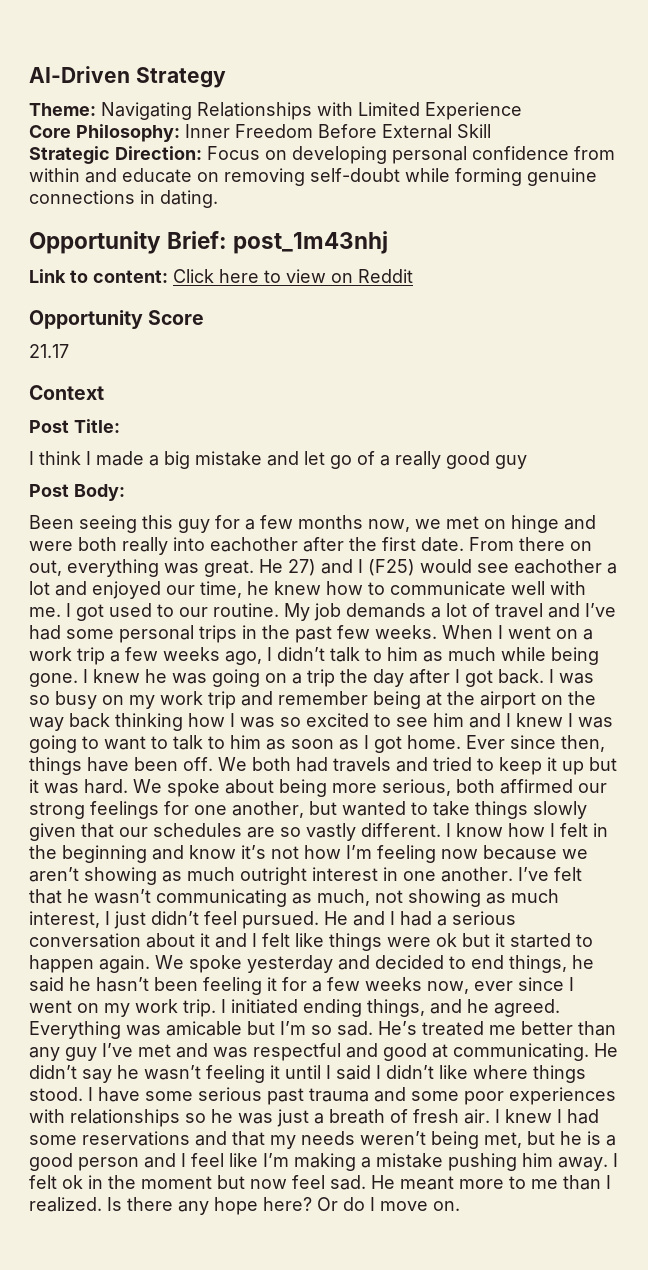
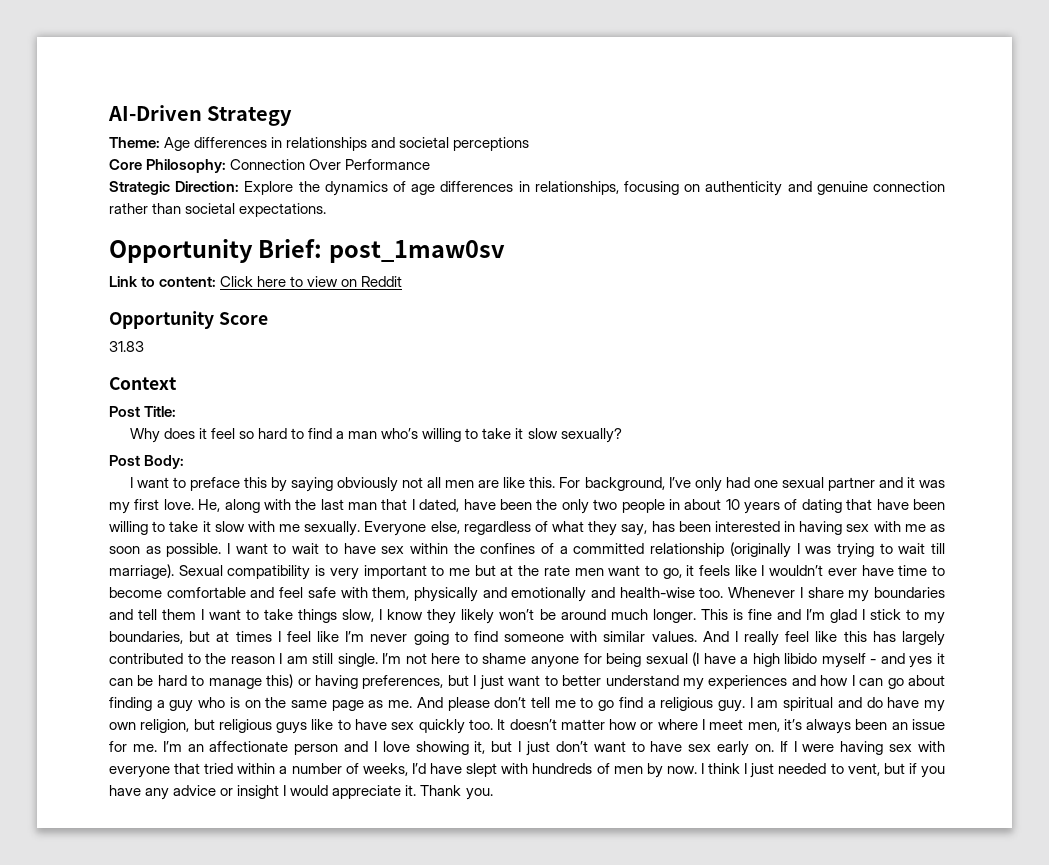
[101,102,522,120] [29,124,491,142] [29,146,615,164] [29,168,597,186] [29,190,218,208] Navigating Relationships with Limited Experience // Core Philosophy: Inner Freedom Before External Skill // Strategic Direction: Focus on developing personal confidence from within and educate on removing self-doubt while forming genuine connections in dating. -> [164,137,530,151] [109,159,431,173] [109,181,946,196] [109,203,327,217] Age differences in relationships and societal perceptions // Core Philosophy: Connection Over Performance // Strategic Direction: Explore the dynamics of age differences in relationships, focusing on authenticity and genuine connection rather than societal expectations.
[233,231,389,254] post_1m43nhj -> [328,240,505,263] post_1maw0sv
[29,344,69,358] 21.17 -> [109,341,144,352] 31.83
[29,451,527,469] [29,484,125,501] [29,515,596,533] [29,537,592,555] [29,559,617,577] [29,581,586,599] [29,603,616,621] [29,625,593,643] [29,647,599,665] [29,669,594,687] [29,691,596,709] [29,713,613,731] [29,735,605,753] [29,757,617,775] [29,779,607,797] [29,801,587,819] [29,823,608,841] [29,845,588,863] [29,867,582,885] [29,889,559,907] [29,911,516,929] [29,933,593,951] [29,955,594,973] [29,977,574,995] [29,999,560,1017] [29,1021,616,1039] [29,1043,618,1061] [29,1065,586,1083] [29,1087,616,1105] [29,1109,599,1127] [29,1131,616,1149] [29,1153,618,1171] [29,1175,611,1190] [29,1197,460,1215] I think I made a big mistake and let go of a really good guy // Post Body: // Been seeing this guy for a few months now, we met on hinge and were both really into eachother after the first date. From there on out, everything was great. He 27) and I (F25) would see eachother a lot and enjoyed our time, he knew how to communicate well with me. I got used to our routine. My job demands a lot of travel and I’ve had some personal trips in the past few weeks. When I went on a work trip a few weeks ago, I didn’t talk to him as much while being gone. I knew he was going on a trip the day after I got back. I was so busy on my work trip and remember being at the airport on the way back thinking how I was so excited to see him and I knew I was going to want to talk to him as soon as I got home. Ever since then, things have been off. We both had travels and tried to keep it up but it was hard. We spoke about being more serious, both affirmed our strong feelings for one another, but wanted to take things slowly given that our schedules are so vastly different. I know how I felt in the beginning and know it’s not how I’m feeling now because we aren’t showing as much outright interest in one another. I’ve felt that he wasn’t communicating as much, not showing as much interest, I just didn’t feel pursued. He and I had a serious conversation about it and I felt like things were ok but it started to happen again. We spoke yesterday and decided to end things, he said he hasn’t been feeling it for a few weeks now, ever since I went on my work trip. I initiated ending things, and he agreed. Everything was amicable but I’m so sad. He’s treated me better than any guy I’ve met and was respectful and good at communicating. He didn’t say he wasn’t feeling it until I said I didn’t like where things stood. I have some serious past trauma and some poor experiences with relationships so he was just a breath of fresh air. I knew I had some reservations and that my needs weren’t being met, but he is a good person and I feel like I’m making a mistake pushing him away. I felt ok in the moment but now feel sad. He meant more to me than I realized. Is there any hope here? Or do I move on. -> [129,428,622,443] [109,455,185,469] [129,477,945,492] [109,499,945,514] [109,521,945,536] [109,542,945,558] [109,564,946,580] [109,587,946,602] [109,609,946,624] [109,631,945,646] [109,652,946,668] [109,674,945,690] [109,697,945,712] [109,719,945,734] [109,741,945,756] [109,763,946,778] [109,785,493,800] Why does it feel so hard to find a man who’s willing to take it slow sexually? // Post Body: // I want to preface this by saying obviously not all men are like this. For background, I’ve only had one sexual partner and it was my first love. He, along with the last man that I dated, have been the only two people in about 10 years of dating that have been willing to take it slow with me sexually. Everyone else, regardless of what they say, has been interested in having sex with me as soon as possible. I want to wait to have sex within the confines of a committed relationship (originally I was trying to wait till marriage). Sexual compatibility is very important to me but at the rate men want to go, it feels like I wouldn’t ever have time to become comfortable and feel safe with them, physically and emotionally and health-wise too. Whenever I share my boundaries and tell them I want to take things slow, I know they likely won’t be around much longer. This is fine and I’m glad I stick to my boundaries, but at times I feel like I’m never going to find someone with similar values. And I really feel like this has largely contributed to the reason I am still single. I’m not here to shame anyone for being sexual (I have a high libido myself - and yes it can be hard to manage this) or having preferences, but I just want to better understand my experiences and how I can go about finding a guy who is on the same page as me. And please don’t tell me to go find a religious guy. I am spiritual and do have my own religion, but religious guys like to have sex quickly too. It doesn’t matter how or where I meet men, it’s always been an issue for me. I’m an affectionate person and I love showing it, but I just don’t want to have sex early on. If I were having sex with everyone that tried within a number of weeks, I’d have slept with hundreds of men by now. I think I just needed to vent, but if you have any advice or insight I would appreciate it. Thank you.

